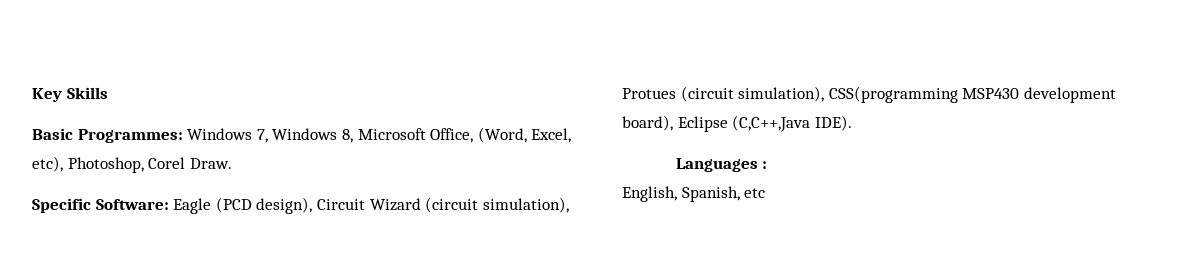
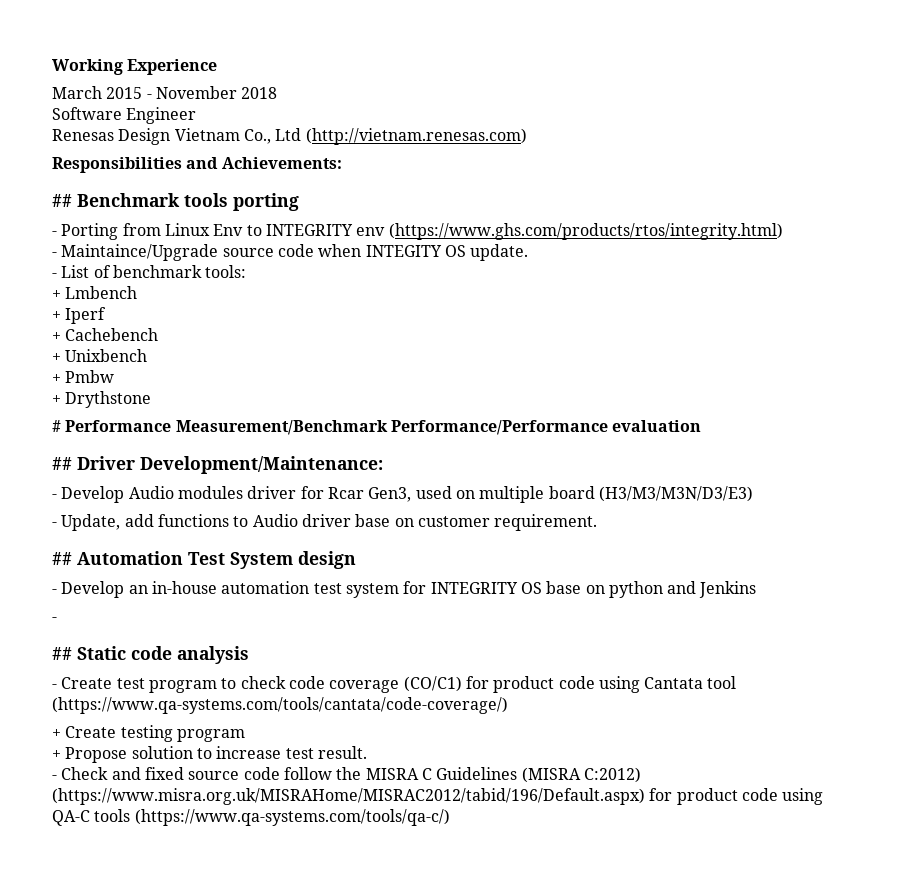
[32,87,108,102] [32,127,572,143] [32,156,232,173] [32,197,569,214] [622,86,1116,103] [622,115,852,132] [675,158,768,172] [622,186,766,202] Key Skills // Basic Programmes: Windows 7, Windows 8, Microsoft Office, (Word, Excel, etc), Photoshop, Corel Draw. // Specific Software: Eagle (PCD design), Circuit Wizard (circuit simulation), Protues (circuit simulation), CSS(programming MSP430 development board), Eclipse (C,C++,Java IDE). // Languages : // English, Spanish, etc -> [52,59,218,75] [52,86,278,99] [52,107,197,124] [52,128,527,145] [52,157,342,173] [52,193,299,211] [52,223,783,240] [52,244,529,261] [52,265,247,278] [52,286,138,299] [52,307,107,324] [52,328,159,341] [52,349,148,362] [52,370,115,383] [52,391,152,408] [52,420,702,435] [52,456,383,474] [52,486,753,503] [52,514,598,531] [52,551,356,569] [52,581,757,598] [52,617,57,622] [52,646,249,664] [52,676,737,693] [52,697,508,714] [52,725,245,742] [52,746,367,763] [52,767,641,783] [52,788,824,805] [52,809,450,826] Working Experience // March 2015 - November 2018 // Software Engineer // Renesas Design Vietnam Co., Ltd (http://vietnam.renesas.com) // Responsibilities and Achievements: // ## Benchmark tools porting // - Porting from Linux Env to INTEGRITY env (https://www.ghs.com/products/rtos/integrity.html) // - Maintaince/Upgrade source code when INTEGITY OS update. // - List of benchmark tools: // + Lmbench // + Iperf // + Cachebench // + Unixbench // + Pmbw // + Drythstone // # Performance Measurement/Benchmark Performance/Performance evaluation // ## Driver Development/Maintenance: // - Develop Audio modules driver for Rcar Gen3, used on multiple board (H3/M3/M3N/D3/E3) // - Update, add functions to Audio driver base on customer requirement. // ## Automation Test System design // - Develop an in-house automation test system for INTEGRITY OS base on python and Jenkins // - // ## Static code analysis // - Create test program to check code coverage (CO/C1) for product code using Cantata tool (https://www.qa-systems.com/tools/cantata/code-coverage/) // + Create testing program // + Propose solution to increase test result. // - Check and fixed source code follow the MISRA C Guidelines (MISRA C:2012) (https://www.misra.org.uk/MISRAHome/MISRAC2012/tabid/196/Default.aspx) for product code using QA-C tools (https://www.qa-systems.com/tools/qa-c/)

